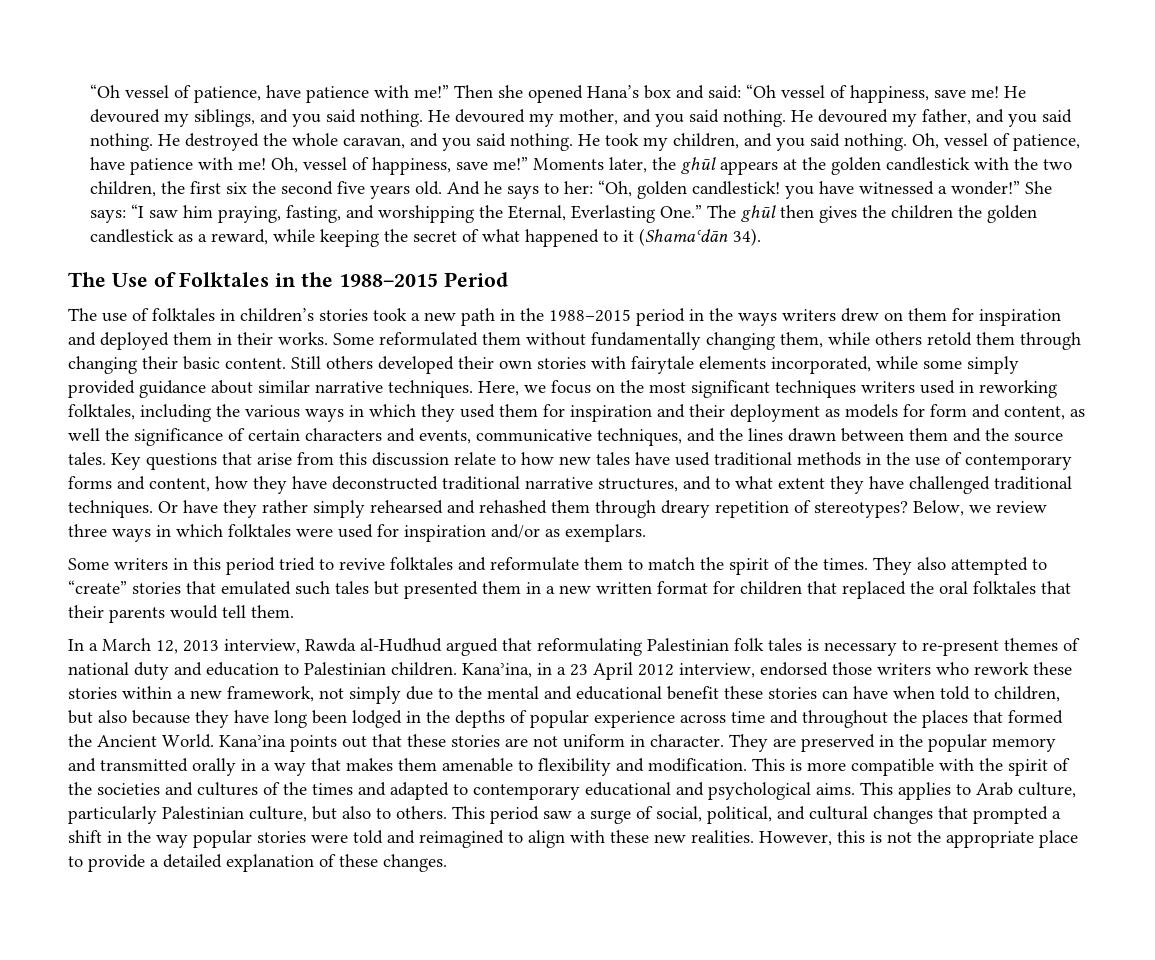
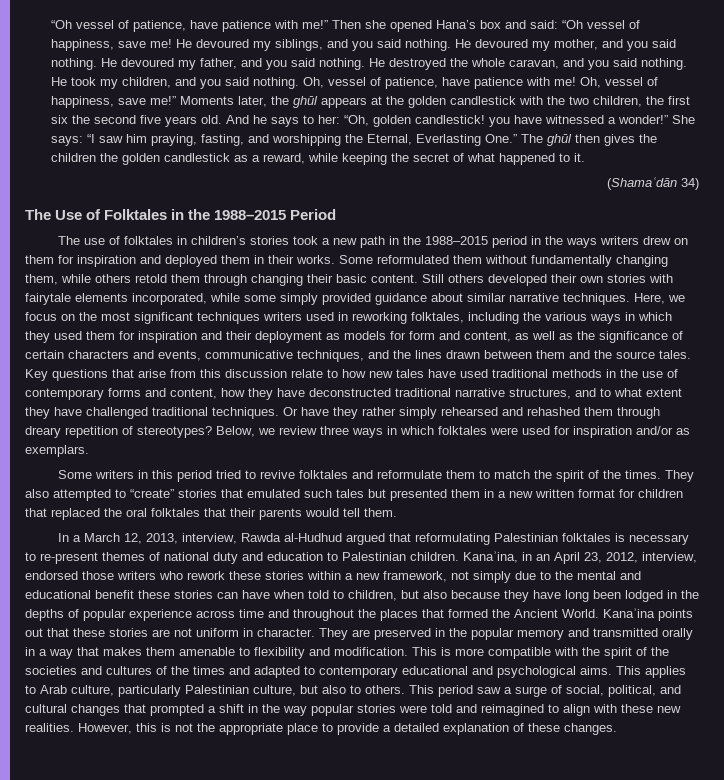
[623,228,762,246] it (Shamaʿdān 34). -> [573,153,585,162] [607,177,699,190] it. // (Shamaʿdān 34)
(100, 434) none -> [559,333,573,340] as
[183,640,219,652] 2013 -> [146,533,179,544] 2013,
[734,638,802,651] folk tales -> [562,533,612,542] folktales
[557,662,674,680] a 23 April 2012 -> [536,552,638,564] an April 23, 2012,

